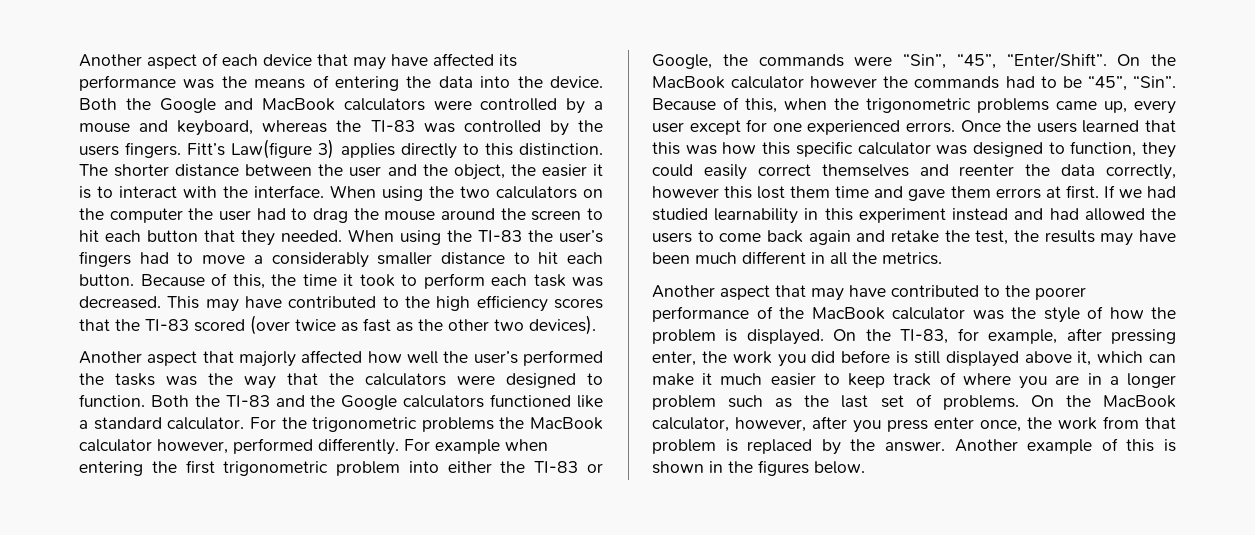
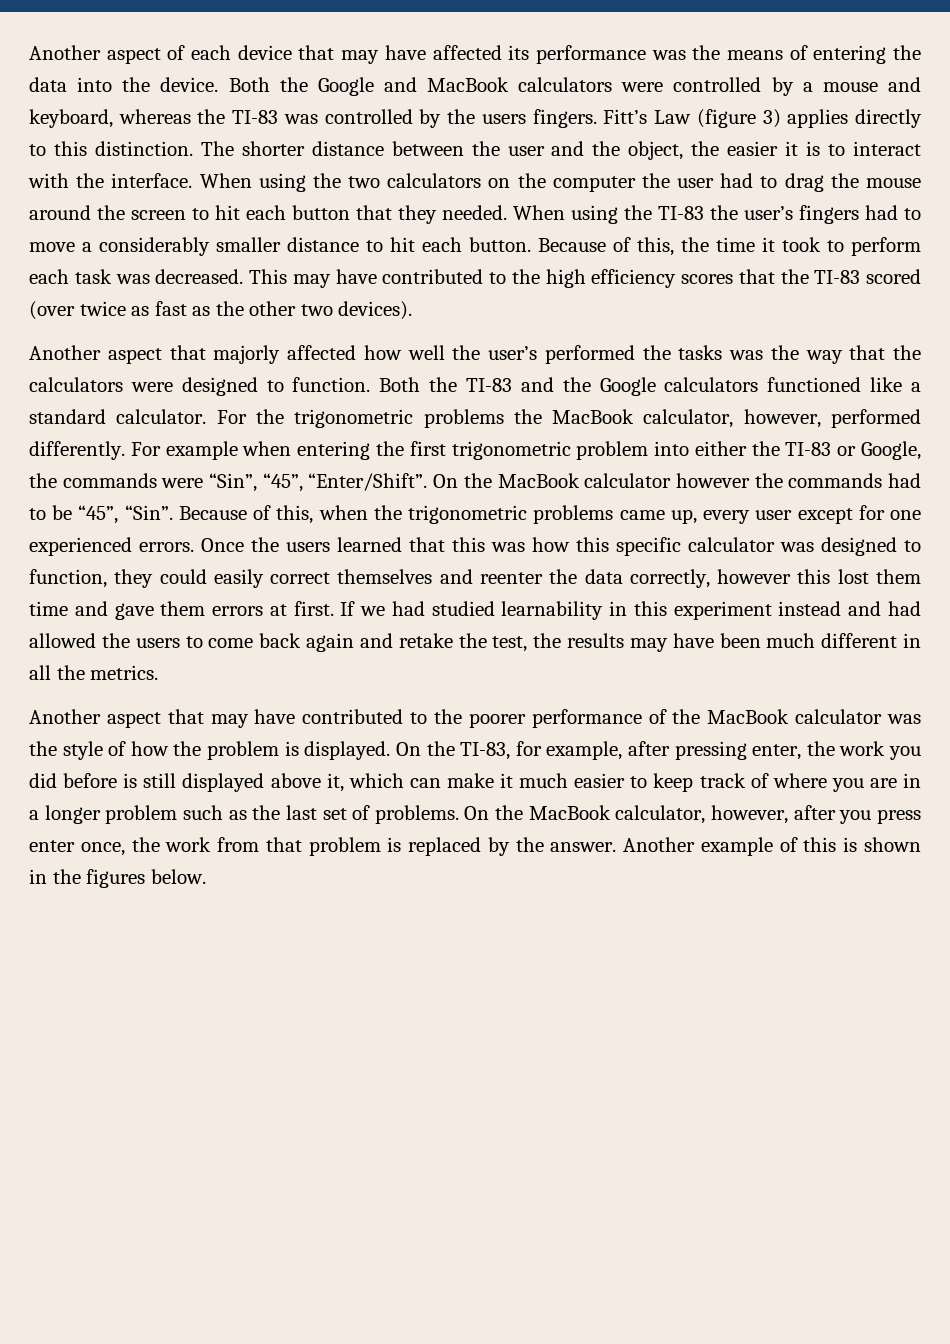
[231,139,313,159] Law(figure -> [654,109,756,128] Law (figure
[79,439,152,452] calculator -> [643,409,734,428] calculator,

